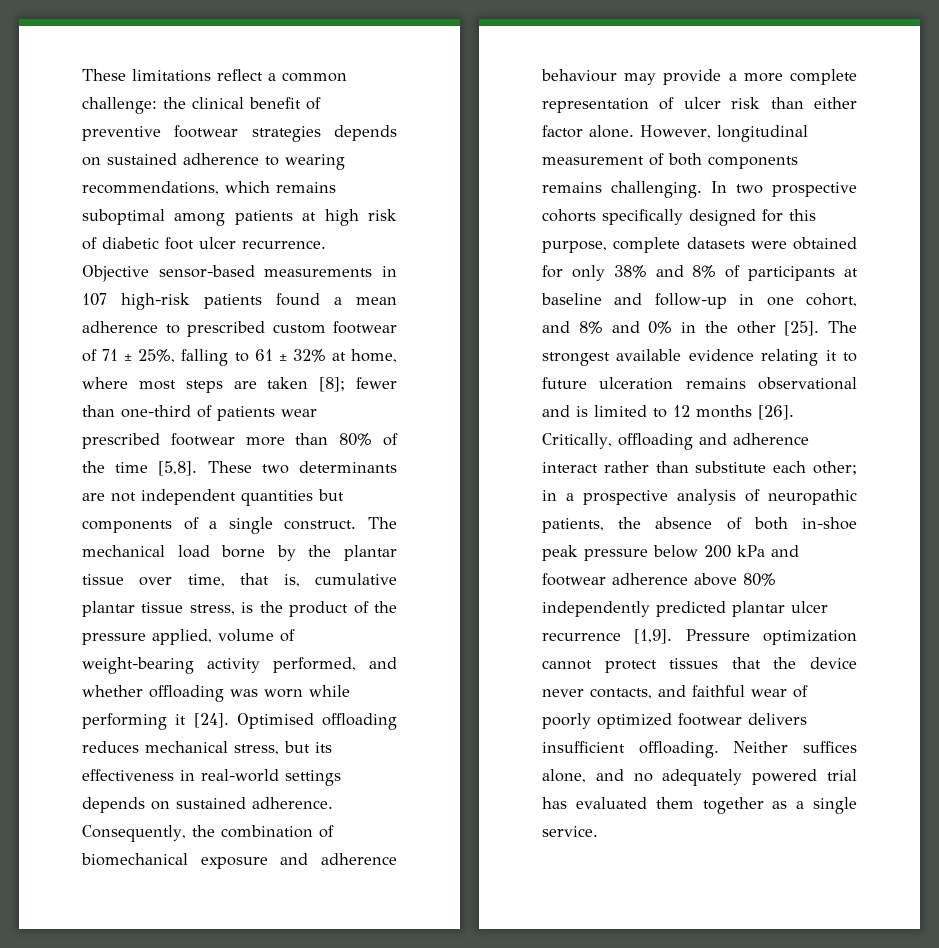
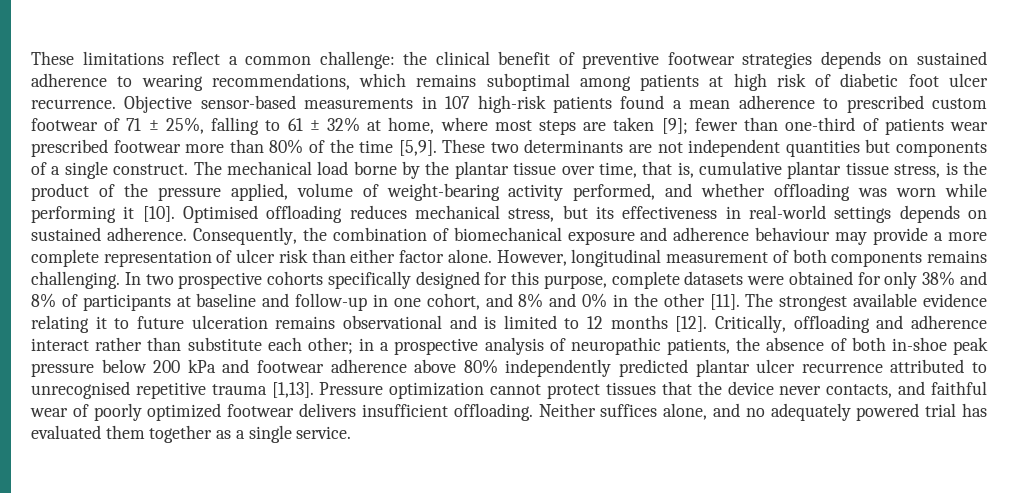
[319,377,346,392] [8]; -> [661,118,688,134] [9];
[158,461,198,476] [5,8]. -> [398,140,437,156] [5,9].
[193,713,229,728] [24]. -> [142,206,175,222] [10].
[784,321,820,336] [25]. -> [709,294,740,310] [11].
[758,405,794,420] [26]. -> [675,316,708,332] [12].
[634,629,673,644] [1,9]. -> [890,359,988,373] [31,381,314,399] attributed to unrecognised repetitive trauma [1,13].

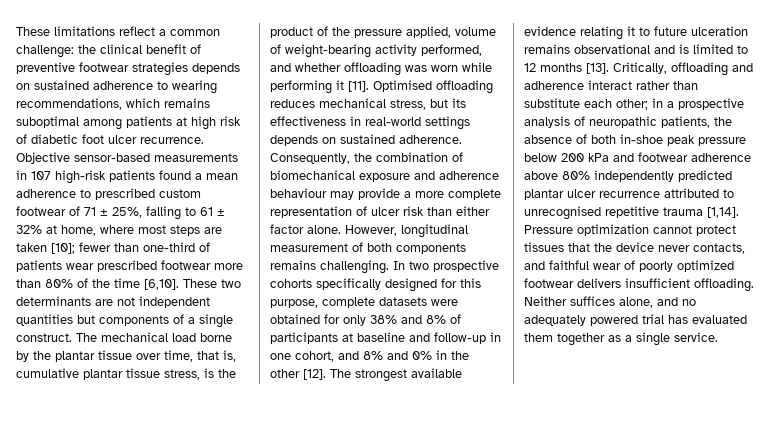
[661,118,688,134] [9]; -> [51,243,75,254] [10];
[398,140,437,156] [5,9]. -> [144,279,179,290] [6,10].
[142,206,175,222] [10]. -> [348,81,369,92] [11].
[709,294,740,310] [11]. -> [303,369,326,380] [12].
[675,316,708,332] [12]. -> [586,63,609,74] [13].
[271,382,314,398] [1,13]. -> [707,207,739,218] [1,14].

